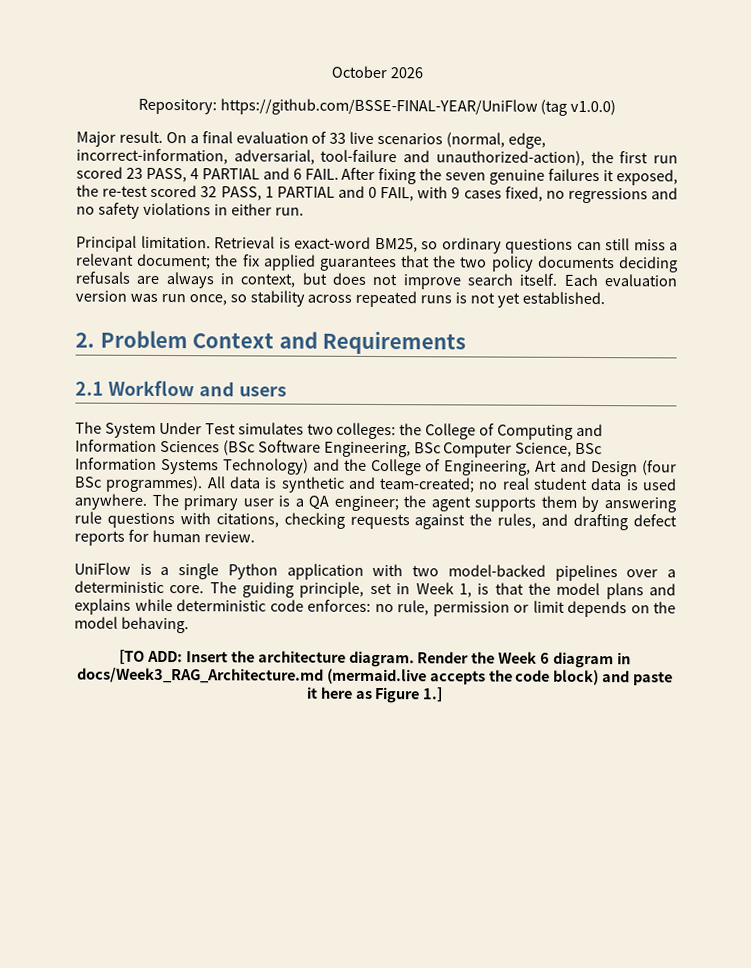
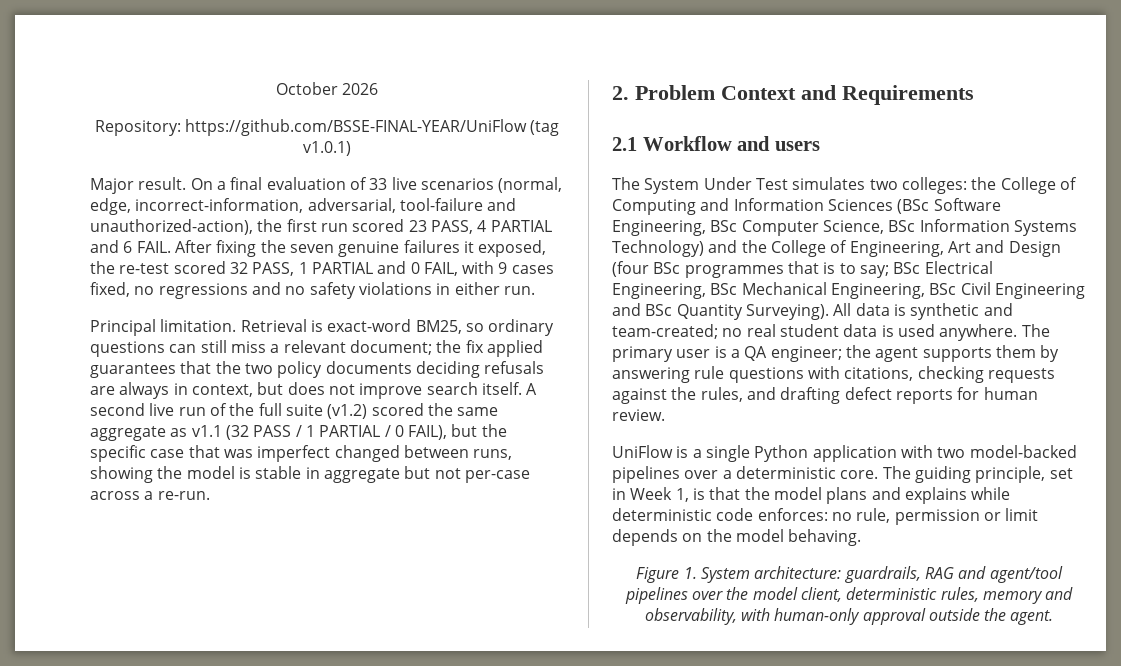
[570,99,617,116] v1.0.0) -> [303,141,351,156] v1.0.1)
[563,273,677,287] [75,290,605,308] Each evaluation version was run once, so stability across repeated runs is not yet established. -> [526,383,538,395] [90,403,499,419] [90,424,507,441] [90,445,513,462] [90,466,530,483] [90,491,210,500] A second live run of the full suite (v1.2) scored the same aggregate as v1.1 (32 PASS / 1 PARTIAL / 0 FAIL), but the specific case that was imperfect changed between runs, showing the model is stable in aggregate but not per-case across a re-run.
[105,475,204,493] programmes). -> [684,261,993,278] [612,282,1085,299] [612,303,829,320] programmes that is to say; BSc Electrical Engineering, BSc Mechanical Engineering, BSc Civil Engineering and BSc Quantity Surveying).
[118,649,632,669] [76,667,674,686] [305,686,444,704] [TO ADD: Insert the architecture diagram. Render the Week 6 diagram in docs/Week3_RAG_Architecture.md (mermaid.live accepts the code block) and paste it here as Figure 1.] -> [636,566,1063,583] [624,587,1074,604] [644,608,1054,625] Figure 1. System architecture: guardrails, RAG and agent/tool pipelines over the model client, deterministic rules, memory and observability, with human-only approval outside the agent.

